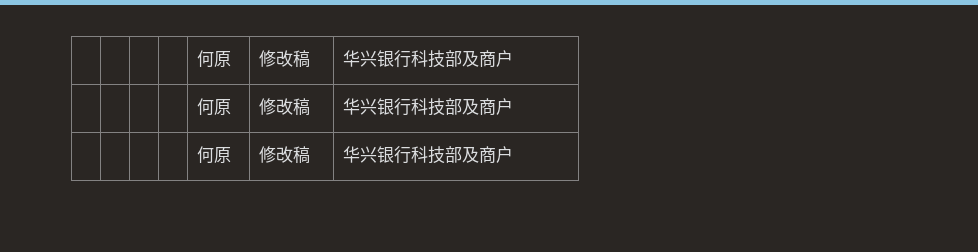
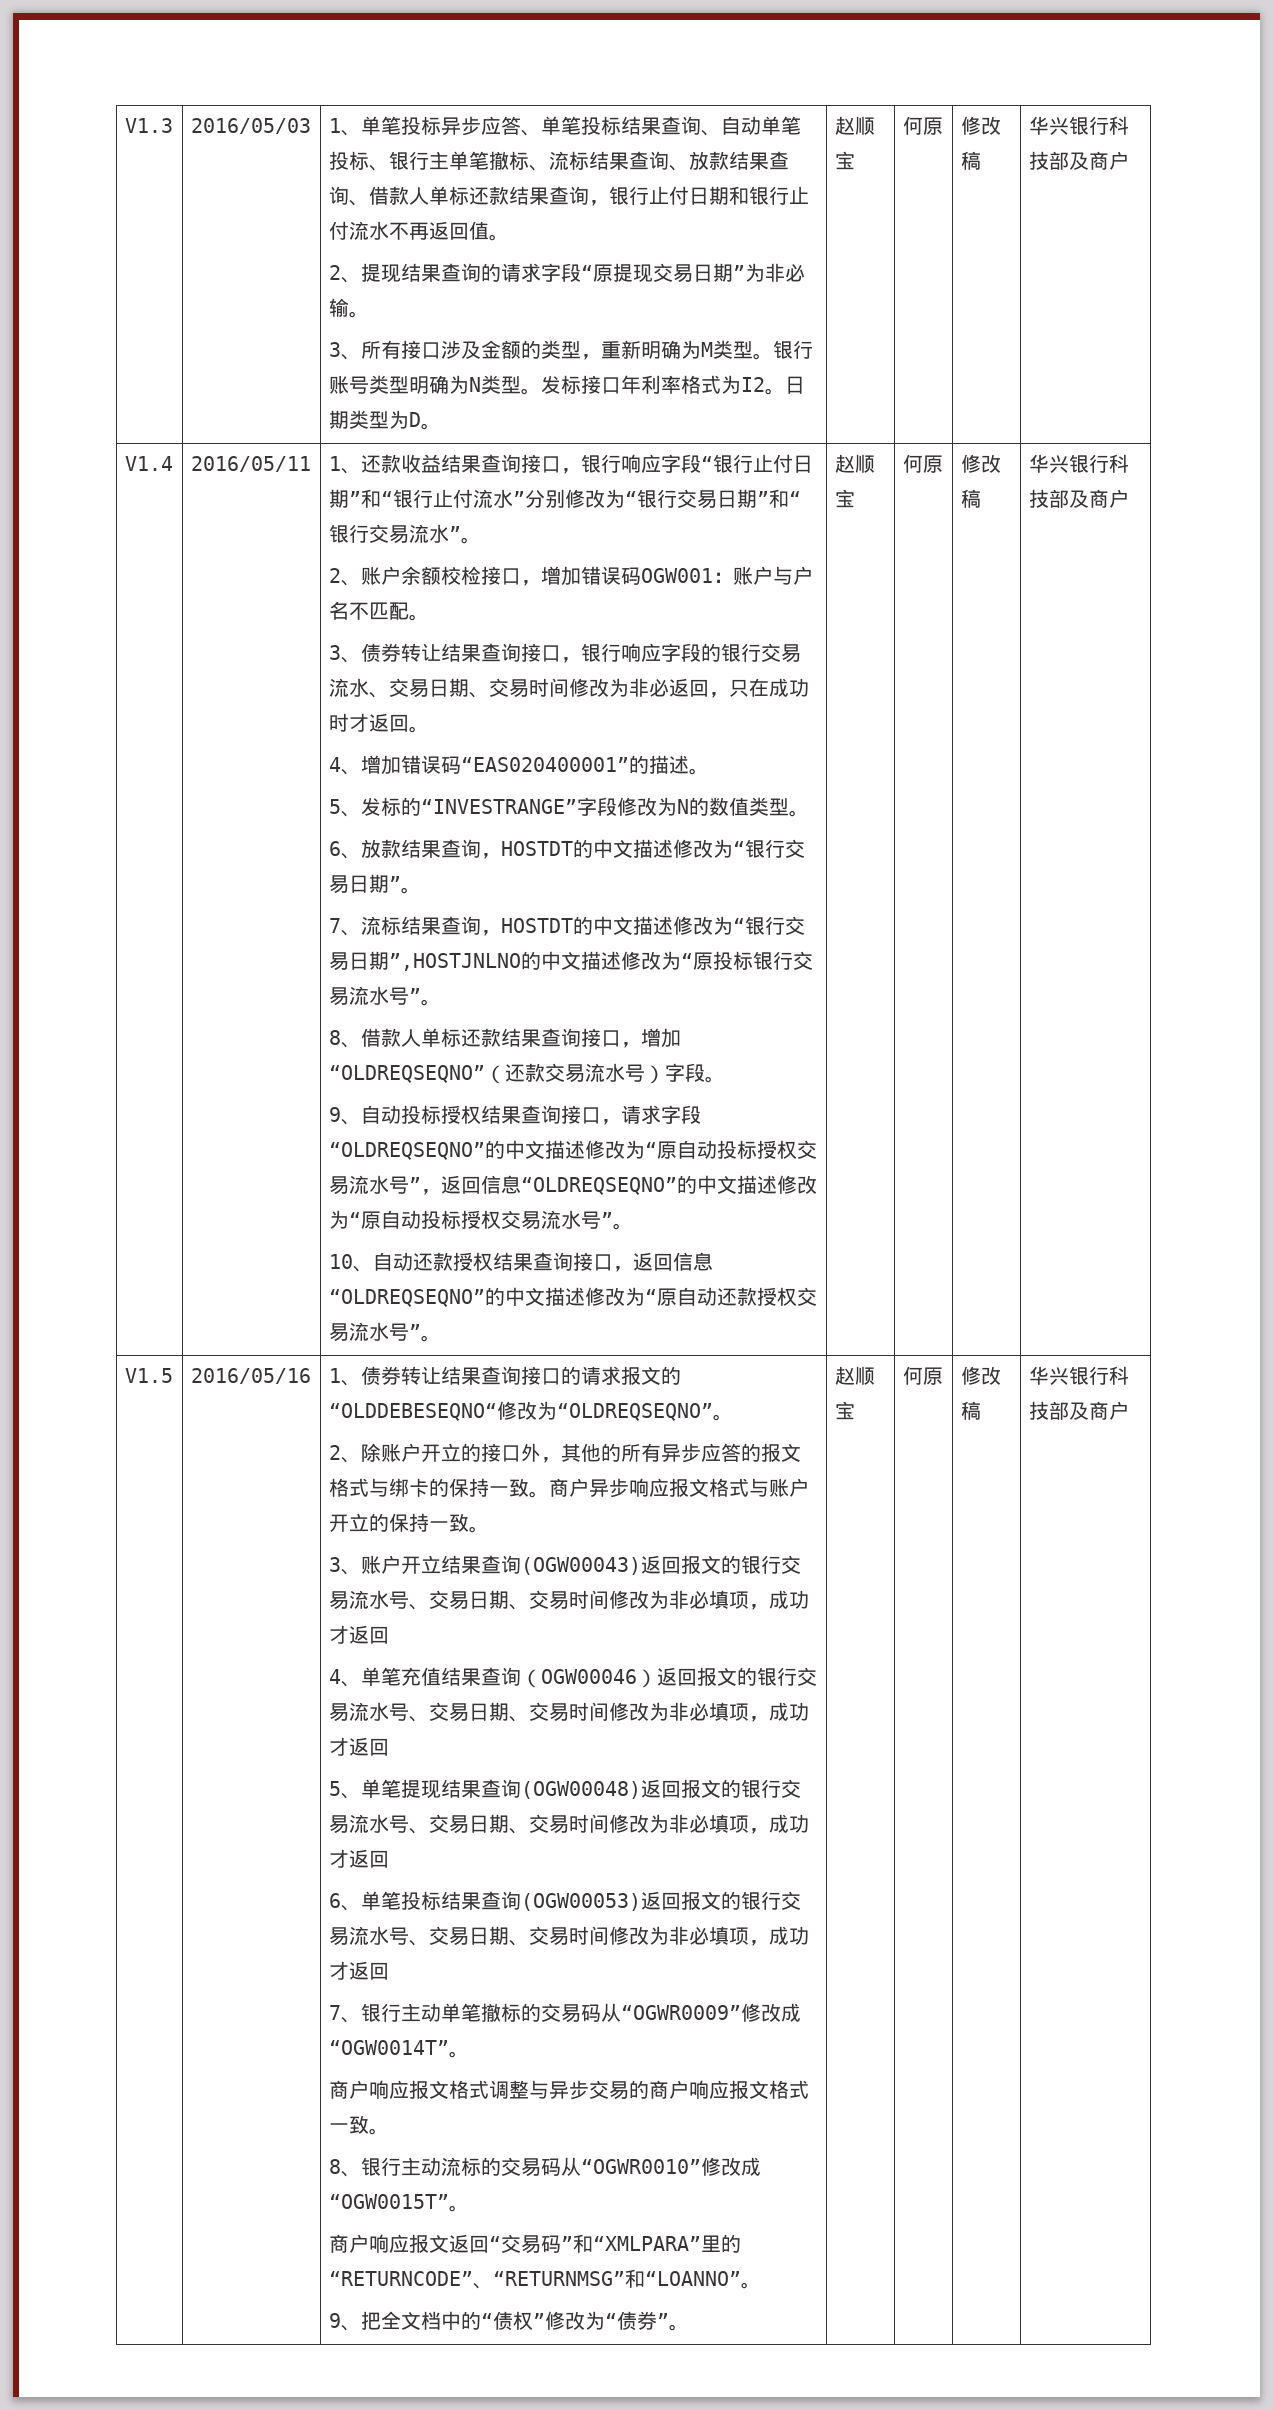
[197,50,232,67] [259,50,311,68] [343,50,514,68] [197,98,232,115] [259,98,311,116] [343,98,514,116] | | | | 何原 | 修改稿 | 华兴银行科技部及商户 // | | | | 何原 | 修改稿 | 华兴银行科技部及商户 // | | | -> [124,118,173,133] [190,118,311,134] [328,116,801,136] [328,151,789,171] [328,186,809,206] [328,221,509,241] [328,263,805,283] [328,298,369,318] [328,340,813,360] [328,375,805,395] [328,410,441,430] [834,116,875,135] [834,151,855,170] [902,116,943,135] [960,116,1001,135] [960,151,981,170] [1028,116,1129,135] [1028,151,1129,170] [124,456,173,471] [190,456,311,472] [328,454,813,474] [328,489,801,509] [328,524,481,544] [328,566,813,586] [328,601,429,621] [328,643,801,663] [328,678,809,698] [328,713,429,733] [328,755,709,775] [328,797,809,817] [328,839,805,859] [328,874,421,894] [328,916,805,936] [328,951,813,971] [328,986,441,1006] [328,1028,681,1048] [328,1063,725,1084] [328,1105,701,1125] [328,1140,817,1160] [328,1175,817,1195] [328,1210,633,1230] [328,1252,713,1272] [328,1287,817,1307] [328,1322,441,1342] [834,454,875,473] [834,489,855,508] [902,454,943,473] [960,454,1001,473] [960,489,981,508] [1028,454,1129,473] [1028,489,1129,508] [124,1368,173,1383] [190,1368,311,1384] [328,1366,681,1386] [328,1401,733,1421] [328,1443,801,1463] [328,1478,809,1498] [328,1513,489,1533] [328,1555,801,1575] [328,1590,809,1610] [328,1625,389,1644] [328,1667,817,1688] [328,1702,809,1722] [328,1737,389,1756] [328,1779,801,1799] [328,1814,809,1834] [328,1849,389,1868] [328,1891,801,1911] [328,1926,809,1946] [328,1961,389,1980] [328,2003,801,2023] [328,2040,469,2058] [328,2080,809,2100] [328,2115,389,2135] [328,2157,761,2177] [328,2194,469,2212] [328,2234,741,2254] [328,2269,761,2289] [328,2311,689,2331] [834,1366,875,1385] [834,1401,855,1420] V1.3 | 2016/05/03 | 1、单笔投标异步应答、单笔投标结果查询、自动单笔投标、银行主单笔撤标、流标结果查询、放款结果查询、借款人单标还款结果查询，银行止付日期和银行止付流水不再返回值。 // 2、提现结果查询的请求字段“原提现交易日期”为非必输。 // 3、所有接口涉及金额的类型，重新明确为M类型。银行账号类型明确为N类型。发标接口年利率格式为I2。日期类型为D。 | 赵顺宝 | 何原 | 修改稿 | 华兴银行科技部及商户 // V1.4 | 2016/05/11 | 1、还款收益结果查询接口，银行响应字段“银行止付日期”和“银行止付流水”分别修改为“银行交易日期”和“银行交易流水”。 // 2、账户余额校检接口，增加错误码OGW001：账户与户名不匹配。 // 3、债券转让结果查询接口，银行响应字段的银行交易流水、交易日期、交易时间修改为非必返回，只在成功时才返回。 // 4、增加错误码“EAS020400001”的描述。 // 5、发标的“INVESTRANGE”字段修改为N的数值类型。 // 6、放款结果查询，HOSTDT的中文描述修改为“银行交易日期”。 // 7、流标结果查询，HOSTDT的中文描述修改为“银行交易日期”,HOSTJNLNO的中文描述修改为“原投标银行交易流水号”。 // 8、借款人单标还款结果查询接口，增加“OLDREQSEQNO”（还款交易流水号）字段。 // 9、自动投标授权结果查询接口，请求字段“OLDREQSEQNO”的中文描述修改为“原自动投标授权交易流水号”，返回信息“OLDREQSEQNO”的中文描述修改为“原自动投标授权交易流水号”。 // 10、自动还款授权结果查询接口，返回信息“OLDREQSEQNO”的中文描述修改为“原自动还款授权交易流水号”。 | 赵顺宝 | 何原 | 修改稿 | 华兴银行科技部及商户 // V1.5 | 2016/05/16 | 1、债券转让结果查询接口的请求报文的“OLDDEBESEQNO“修改为“OLDREQSEQNO”。 // 2、除账户开立的接口外，其他的所有异步应答的报文格式与绑卡的保持一致。商户异步响应报文格式与账户开立的保持一致。 // 3、账户开立结果查询(OGW00043)返回报文的银行交易流水号、交易日期、交易时间修改为非必填项，成功才返回 // 4、单笔充值结果查询（OGW00046）返回报文的银行交易流水号、交易日期、交易时间修改为非必填项，成功才返回 // 5、单笔提现结果查询(OGW00048)返回报文的银行交易流水号、交易日期、交易时间修改为非必填项，成功才返回 // 6、单笔投标结果查询(OGW00053)返回报文的银行交易流水号、交易日期、交易时间修改为非必填项，成功才返回 // 7、银行主动单笔撤标的交易码从“OGWR0009”修改成“OGW0014T”。 // 商户响应报文格式调整与异步交易的商户响应报文格式一致。 // 8、银行主动流标的交易码从“OGWR0010”修改成“OGW0015T”。 // 商户响应报文返回“交易码”和“XMLPARA”里的“RETURNCODE”、“RETURNMSG”和“LOANNO”。 // 9、把全文档中的“债权”修改为“债券”。 | 赵顺宝

